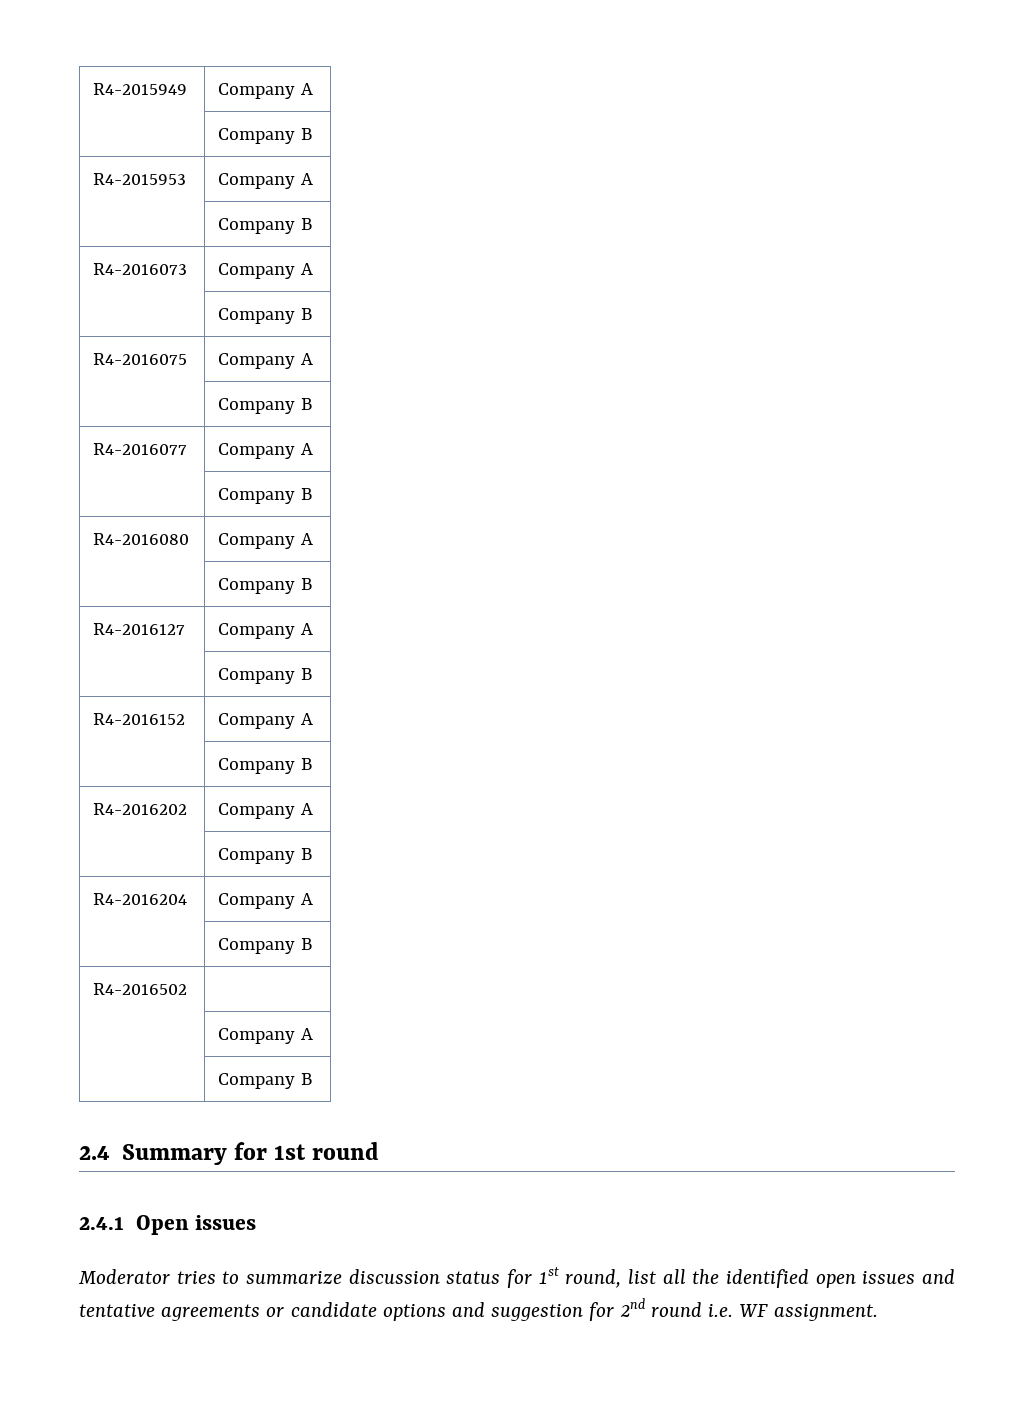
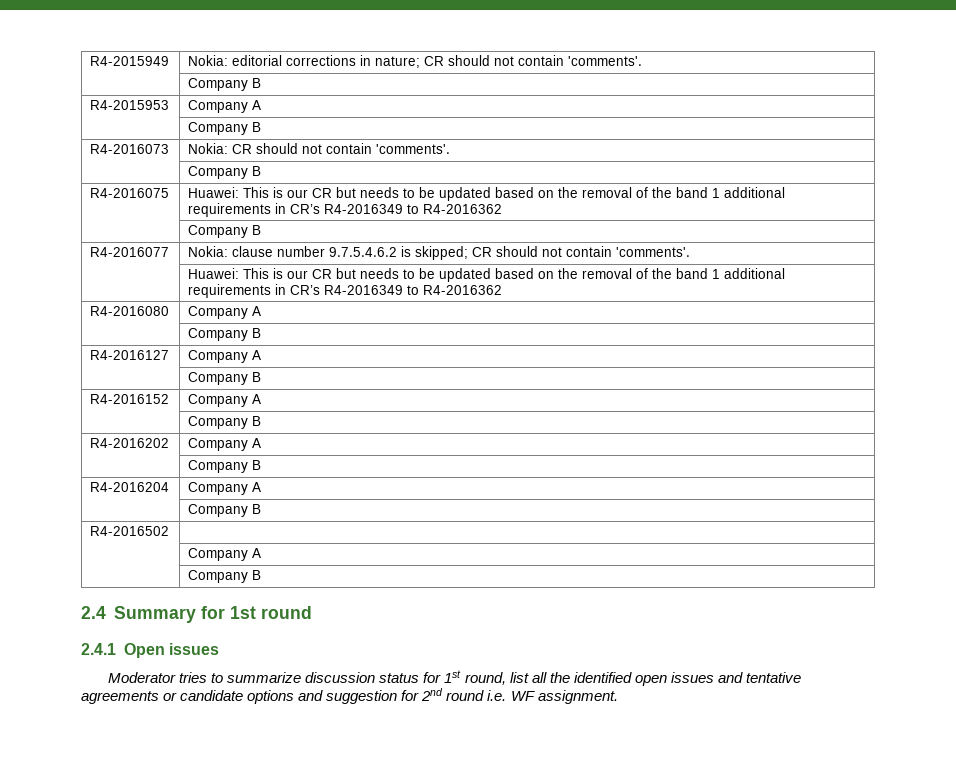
[218,83,313,99] Company A -> [188,55,643,68] Nokia: editorial corrections in nature; CR should not contain 'comments'.
[218,263,313,279] [218,308,312,324] [93,353,188,365] [218,353,313,369] [218,398,312,414] [93,443,188,455] [218,443,313,459] [218,488,312,504] Company A // | Company B // R4-2016075 | Company A // | Company B // R4-2016077 | Company A // | Company B -> [188,143,451,154] [188,166,262,179] [90,188,170,198] [188,187,786,201] [188,203,503,217] [188,225,262,238] [90,247,170,257] [188,246,691,260] [188,268,786,282] [188,284,503,298] Nokia: CR should not contain 'comments'. // | Company B // R4-2016075 | Huawei: This is our CR but needs to be updated based on the removal of the band 1 additional requirements in CR’s R4-2016349 to R4-2016362 // | Company B // R4-2016077 | Nokia: clause number 9.7.5.4.6.2 is skipped; CR should not contain 'comments'. // | Huawei: This is our CR but needs to be updated based on the removal of the band 1 additional requirements in CR’s R4-2016349 to R4-2016362

